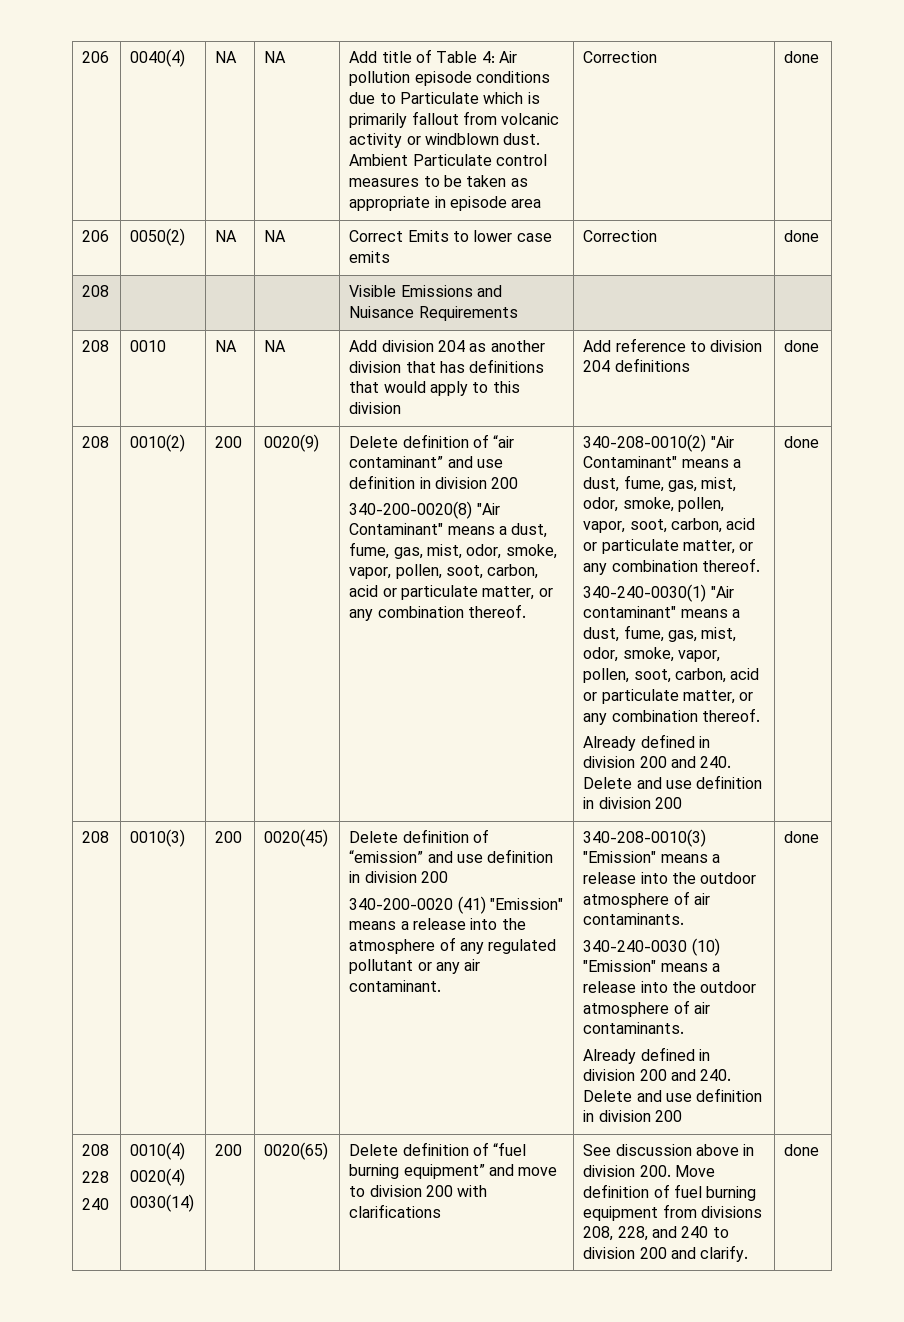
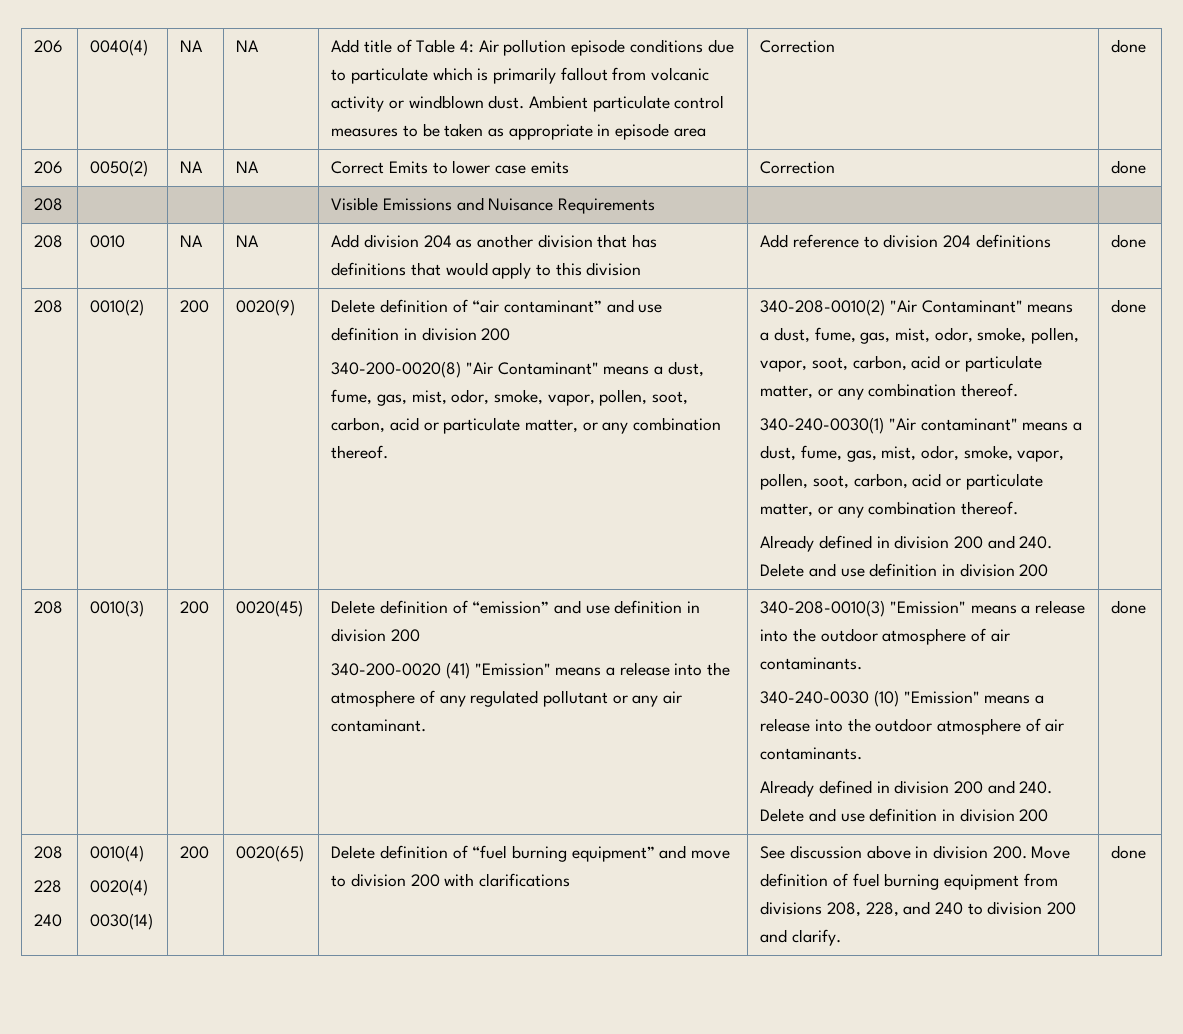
[399,92,479,104] Particulate -> [350,67,428,84] particulate
[412,154,492,166] Particulate -> [592,95,670,112] particulate

